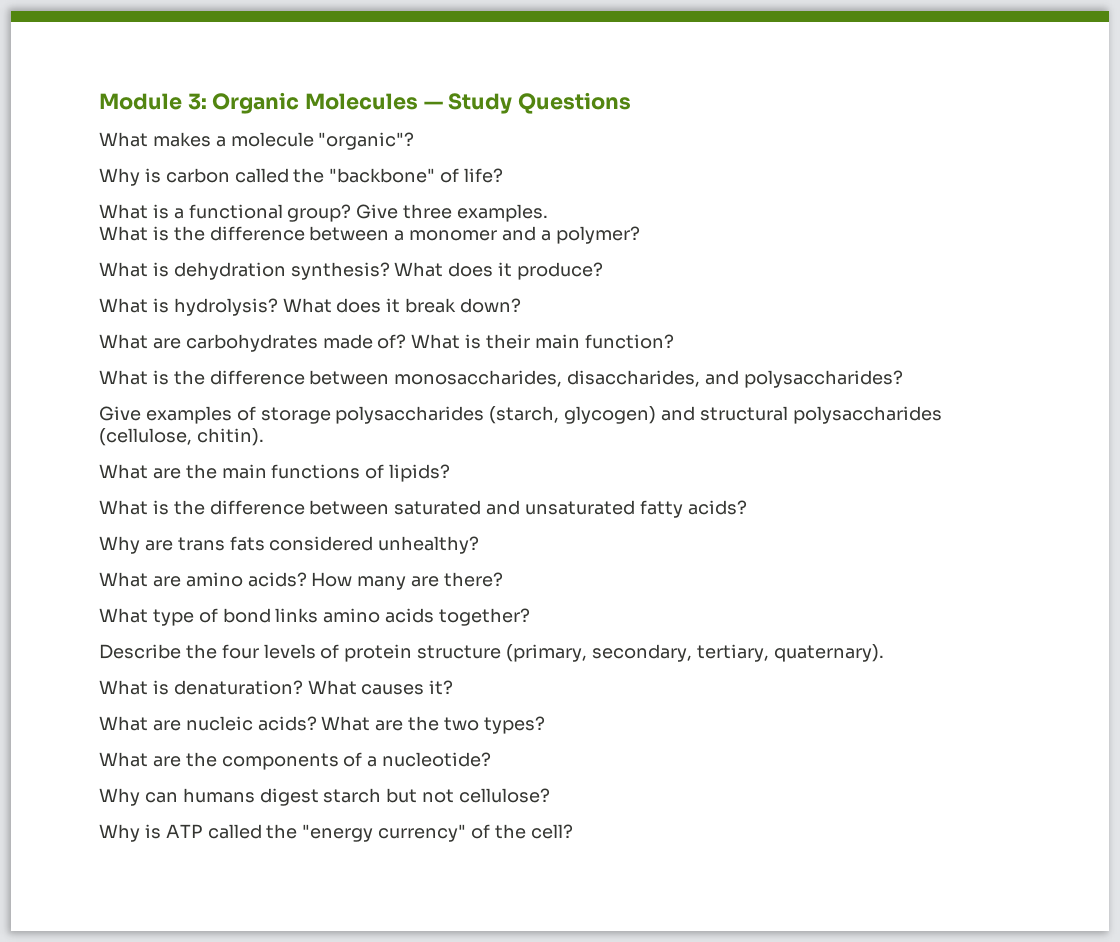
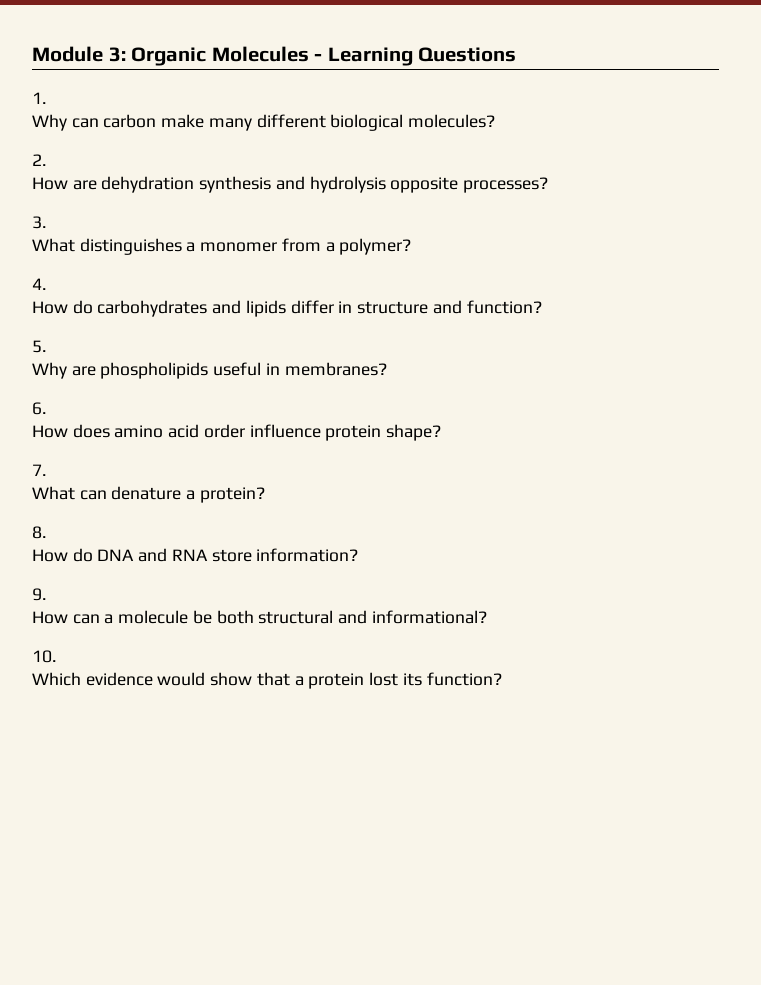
[423,93,513,114] — Study -> [314,47,413,66] - Learning
[99,132,415,150] [99,168,504,186] [99,204,549,222] [99,226,390,241] What makes a molecule "organic"? // Why is carbon called the "backbone" of life? // What is a functional group? Give three examples. // What is the difference between -> [32,92,46,104] [32,114,496,131] [32,154,46,166] [32,176,549,193] [32,216,46,229] [32,238,182,255] 1. // Why can carbon make many different biological molecules? // 2. // How are dehydration synthesis and hydrolysis opposite processes? // 3. // What distinguishes
[502,226,537,241] and -> [281,238,321,252] from
[99,262,604,280] [99,298,522,316] [99,334,674,352] [99,370,903,388] [99,406,942,424] [99,428,264,446] [99,464,451,482] [99,500,747,518] [99,536,480,554] [99,572,504,590] [99,608,531,626] [99,644,884,662] [99,680,454,695] [99,716,545,734] [99,752,492,770] [99,788,551,806] [99,824,573,842] What is dehydration synthesis? What does it produce? // What is hydrolysis? What does it break down? // What are carbohydrates made of? What is their main function? // What is the difference between monosaccharides, disaccharides, and polysaccharides? // Give examples of storage polysaccharides (starch, glycogen) and structural polysaccharides (cellulose, chitin). // What are the main functions of lipids? // What is the difference between saturated and unsaturated fatty acids? // Why are trans fats considered unhealthy? // What are amino acids? How many are there? // What type of bond links amino acids together? // Describe the four levels of protein structure (primary, secondary, tertiary, quaternary). // What is denaturation? What causes it? // What are nucleic acids? What are the two types? // What are the components of a nucleotide? // Why can humans digest starch but not cellulose? // Why is ATP called the "energy currency" of the cell? -> [32,278,46,290] [32,300,542,317] [32,340,46,353] [32,362,387,379] [32,402,46,415] [32,424,442,441] [32,464,46,476] [32,486,265,503] [32,526,46,539] [32,548,359,562] [32,588,46,601] [32,610,487,624] [32,650,56,663] [32,672,502,689] 4. // How do carbohydrates and lipids differ in structure and function? // 5. // Why are phospholipids useful in membranes? // 6. // How does amino acid order influence protein shape? // 7. // What can denature a protein? // 8. // How do DNA and RNA store information? // 9. // How can a molecule be both structural and informational? // 10. // Which evidence would show that a protein lost its function?

